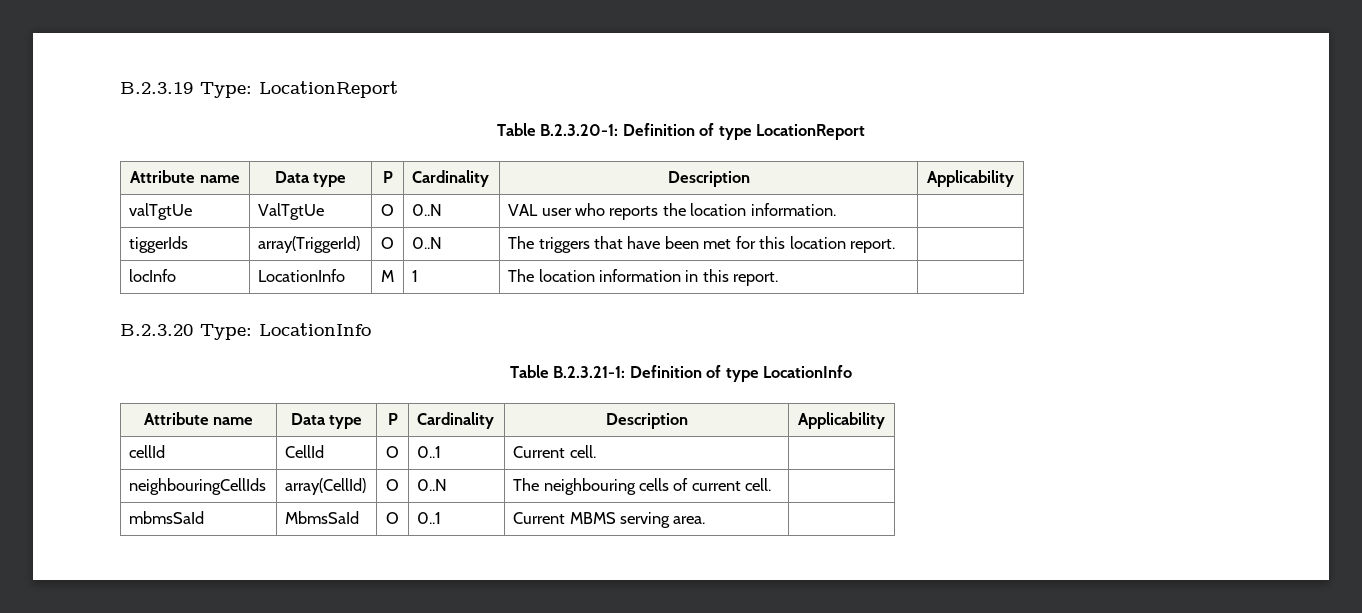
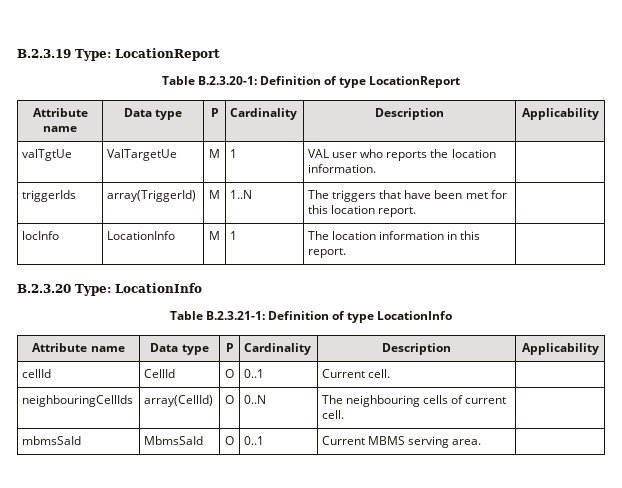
[258,203,325,220] [381,204,394,216] [412,204,443,216] ValTgtUe | O | 0..N -> [107,149,178,161] [209,149,220,158] [230,149,238,158] ValTargetUe | M | 1
[129,236,189,253] tiggerIds -> [22,190,77,202] triggerIds
[381,237,394,249] [412,237,443,249] O | 0..N -> [209,190,220,199] [230,190,253,199] M | 1..N

